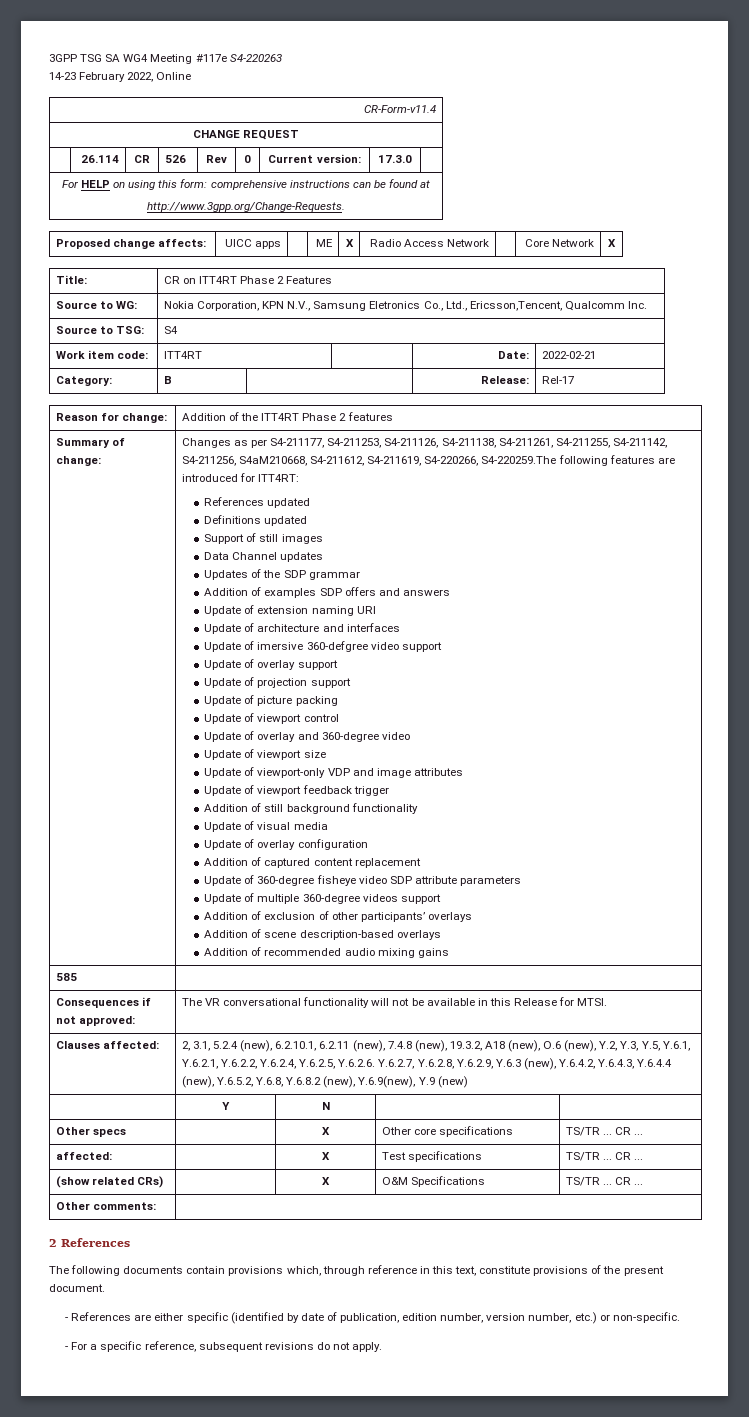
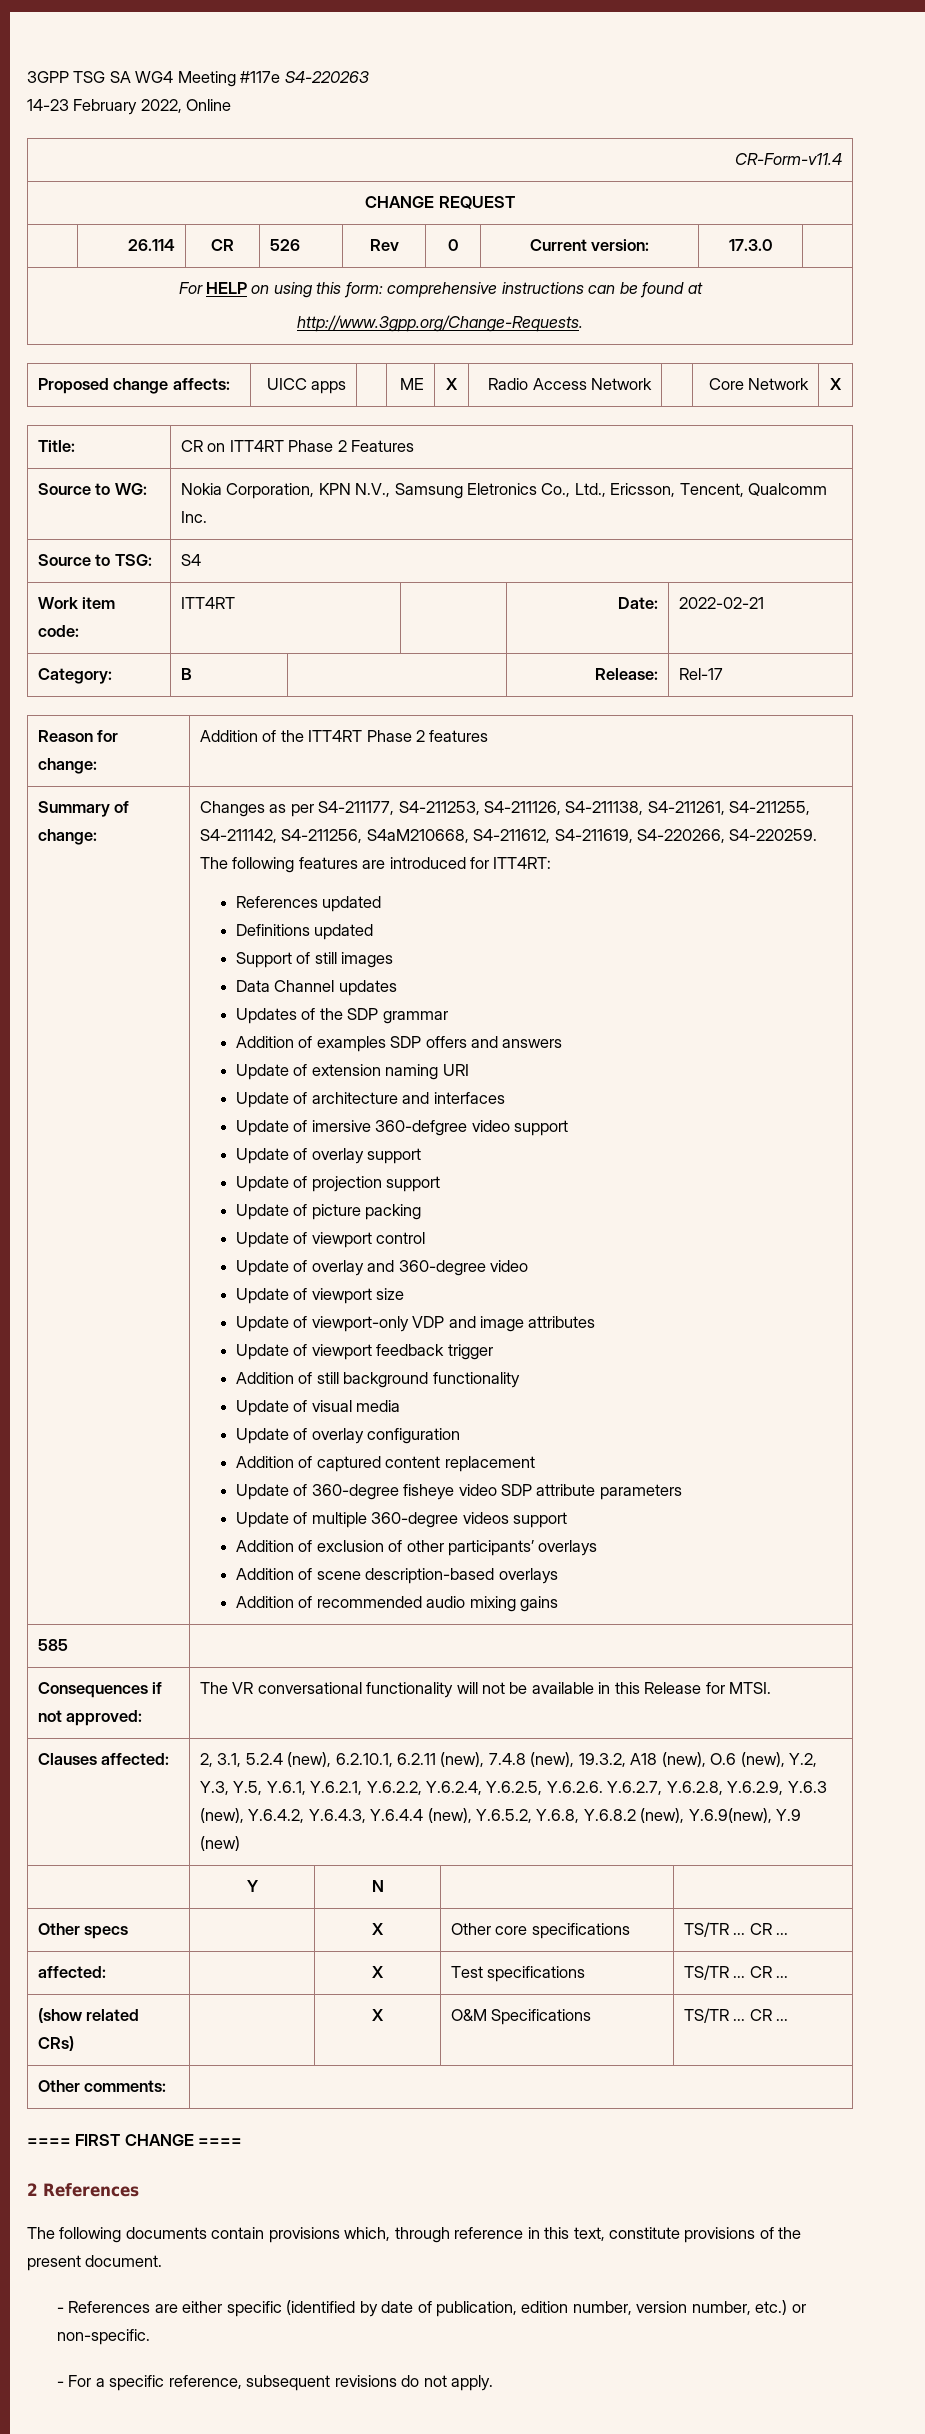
[469,301,562,311] Ericsson,Tencent, -> [610,483,744,497] Ericsson, Tencent,
[481,456,557,464] S4-220259.The -> [729,829,818,841] [199,857,228,869] S4-220259. The
(157, 1206) none -> [27,2134,243,2146] // ==== FIRST CHANGE ====

